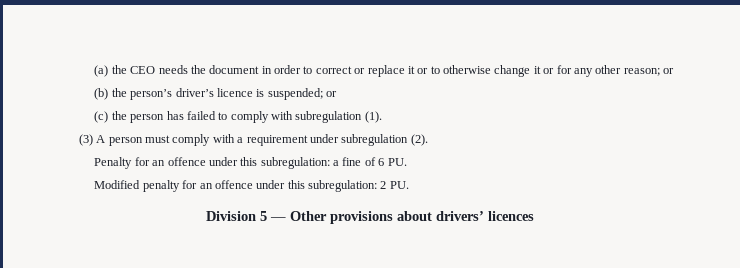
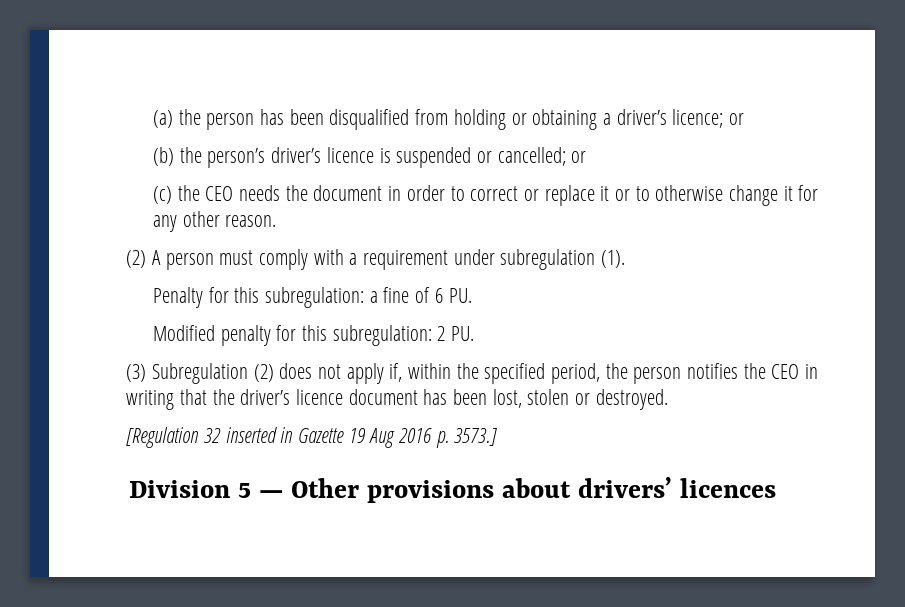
(127, 69) none -> [206,109,744,130] [153,147,587,168] [153,185,200,204] person has been disqualified from holding or obtaining a driver’s licence; or // (b) the person’s driver’s licence is suspended or cancelled; or // (c) the
[543,68,555,74] or -> (793, 193) none
[623,68,675,76] [94,88,338,100] [94,111,382,123] [78,134,93,146] reason; or // (b) the person’s driver’s licence is suspended; or // (c) the person has failed to comply with subregulation (1). // (3) -> [225,215,277,227] [126,250,147,268] reason. // (2)
[410,134,428,146] (2). -> [601,250,626,268] (1).
[152,157,238,166] an offence under -> (229, 295) none
[199,180,286,189] an offence under -> (297, 333) none
(409, 185) none -> [126,363,819,384] [126,389,668,410] [126,427,498,448] // (3) Subregulation (2) does not apply if, within the specified period, the person notifies the CEO in writing that the driver’s licence document has been lost, stolen or destroyed. // [Regulation 32 inserted in Gazette 19 Aug 2016 p. 3573.]

